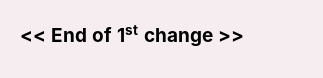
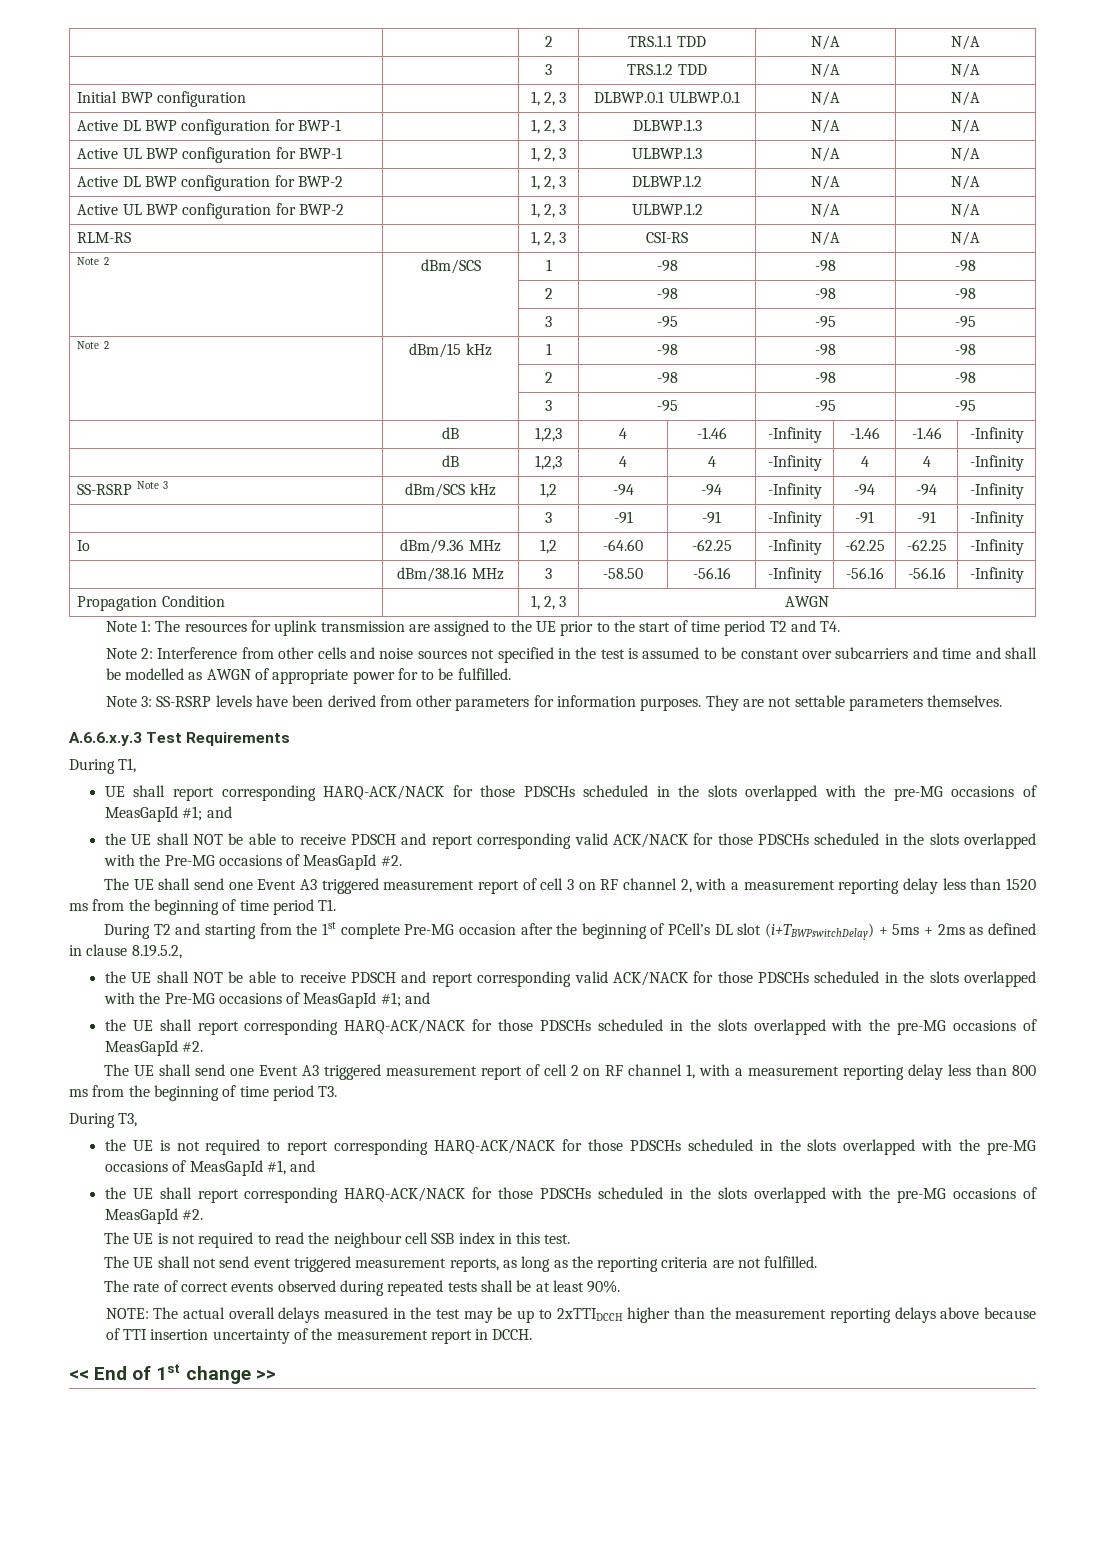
(20, 36) none -> [544,36,553,47] [628,35,706,47] [811,35,840,50] [951,35,980,50] [545,64,552,75] [627,63,707,75] [811,63,840,78] [951,63,980,78] [77,91,246,107] [530,91,567,106] [594,91,740,103] [811,91,840,106] [951,91,980,106] [77,119,341,135] [530,119,567,134] [632,119,702,131] [811,119,840,134] [951,119,980,134] [77,147,342,163] [530,147,567,162] [632,147,702,159] [811,147,840,162] [951,147,980,162] [77,175,343,191] [530,175,567,190] [632,175,702,187] [811,175,840,190] [951,175,980,190] [77,203,344,219] [530,203,567,218] [631,203,703,215] [811,203,840,218] [951,203,980,218] [77,232,132,243] [530,231,567,246] [646,232,688,243] [811,231,840,246] [951,231,980,246] [77,257,109,265] [420,259,481,274] [545,259,552,271] [656,260,678,272] [815,260,836,272] [955,260,976,272] [544,288,553,299] [656,288,678,300] [815,288,836,300] [955,288,976,300] [545,316,552,327] [656,316,678,328] [815,316,836,328] [955,316,976,328] [77,341,109,349] [409,343,492,358] [545,343,552,355] [656,344,678,356] [815,344,836,356] [955,344,976,356] [544,372,553,383] [656,372,678,384] [815,372,836,384] [955,372,976,384] [545,400,552,411] [656,400,678,412] [815,400,836,412] [955,400,976,412] [442,427,460,439] [535,427,562,442] [619,428,627,439] [696,427,727,439] [767,427,822,443] [849,427,880,439] [911,427,942,439] [969,427,1024,443] [442,455,460,467] [535,455,562,470] [619,456,627,467] [707,456,716,467] [767,455,822,471] [860,456,869,467] [922,456,931,467] [969,455,1024,471] [77,481,168,495] [405,483,496,498] [540,483,557,498] [612,484,634,496] [701,484,722,496] [767,483,822,499] [854,484,875,496] [916,484,937,496] [969,483,1024,499] [545,512,552,523] [613,511,633,524] [702,511,721,524] [767,511,822,527] [855,511,874,524] [917,511,936,524] [969,511,1024,527] [77,540,91,551] [400,539,501,554] [540,539,557,554] [603,539,643,551] [691,539,732,551] [767,539,822,555] [844,539,885,551] [906,539,947,551] [969,539,1024,555] [397,567,504,582] [545,568,552,579] [603,568,643,579] [692,567,731,579] [767,567,822,583] [845,567,884,579] [907,567,946,579] [969,567,1024,583] [77,595,225,611] [530,595,567,610] [785,596,829,607] [105,620,841,636] [105,647,1038,663] [105,668,511,684] [105,695,1003,711] [69,732,291,746] [69,758,137,774] [104,785,1037,801] [104,806,232,822] [104,833,1037,849] [103,854,402,870] [104,878,1036,894] [69,899,337,915] [104,922,1036,940] [69,944,182,959] [104,971,1037,987] [103,992,431,1008] [104,1019,1037,1035] [104,1040,204,1056] [104,1064,1037,1080] [69,1085,338,1101] [69,1113,138,1128] [104,1139,1036,1155] [104,1160,316,1176] [104,1187,1037,1203] [104,1208,204,1224] [104,1232,571,1248] [104,1256,818,1272] [104,1280,621,1296] [105,1307,1037,1323] [105,1328,533,1344] | | 2 | TRS.1.1 TDD | N/A | N/A // | | 3 | TRS.1.2 TDD | N/A | N/A // Initial BWP configuration | | 1, 2, 3 | DLBWP.0.1 ULBWP.0.1 | N/A | N/A // Active DL BWP configuration for BWP-1 | | 1, 2, 3 | DLBWP.1.3 | N/A | N/A // Active UL BWP configuration for BWP-1 | | 1, 2, 3 | ULBWP.1.3 | N/A | N/A // Active DL BWP configuration for BWP-2 | | 1, 2, 3 | DLBWP.1.2 | N/A | N/A // Active UL BWP configuration for BWP-2 | | 1, 2, 3 | ULBWP.1.2 | N/A | N/A // RLM-RS | | 1, 2, 3 | CSI-RS | N/A | N/A // Note 2 | dBm/SCS | 1 | -98 | -98 | -98 // | | 2 | -98 | -98 | -98 // | | 3 | -95 | -95 | -95 // Note 2 | dBm/15 kHz | 1 | -98 | -98 | -98 // | | 2 | -98 | -98 | -98 // | | 3 | -95 | -95 | -95 // | dB | 1,2,3 | 4 | -1.46 | -Infinity | -1.46 | -1.46 | -Infinity // | dB | 1,2,3 | 4 | 4 | -Infinity | 4 | 4 | -Infinity // SS-RSRP Note 3 | dBm/SCS kHz | 1,2 | -94 | -94 | -Infinity | -94 | -94 | -Infinity // | | 3 | -91 | -91 | -Infinity | -91 | -91 | -Infinity // Io | dBm/9.36 MHz | 1,2 | -64.60 | -62.25 | -Infinity | -62.25 | -62.25 | -Infinity // | dBm/38.16 MHz | 3 | -58.50 | -56.16 | -Infinity | -56.16 | -56.16 | -Infinity // Propagation Condition | | 1, 2, 3 | AWGN // Note 1: The resources for uplink transmission are assigned to the UE prior to the start of time period T2 and T4. // Note 2: Interference from other cells and noise sources not specified in the test is assumed to be constant over subcarriers and time and shall be modelled as AWGN of appropriate power for to be fulfilled. // Note 3: SS-RSRP levels have been derived from other parameters for information purposes. They are not settable parameters themselves. // A.6.6.x.y.3 Test Requirements // During T1, // UE shall report corresponding HARQ-ACK/NACK for those PDSCHs scheduled in the slots overlapped with the pre-MG occasions of MeasGapId #1; and // the UE shall NOT be able to receive PDSCH and report corresponding valid ACK/NACK for those PDSCHs scheduled in the slots overlapped with the Pre-MG occasions of MeasGapId #2. // The UE shall send one Event A3 triggered measurement report of cell 3 on RF channel 2, with a measurement reporting delay less than 1520 ms from the beginning of time period T1. // During T2 and starting from the 1st complete Pre-MG occasion after the beginning of PCell’s DL slot (i+TBWPswitchDelay) + 5ms + 2ms as defined in clause 8.19.5.2, // the UE shall NOT be able to receive PDSCH and report corresponding valid ACK/NACK for those PDSCHs scheduled in the slots overlapped with the Pre-MG occasions of MeasGapId #1; and // the UE shall report corresponding HARQ-ACK/NACK for those PDSCHs scheduled in the slots overlapped with the pre-MG occasions of MeasGapId #2. // The UE shall send one Event A3 triggered measurement report of cell 2 on RF channel 1, with a measurement reporting delay less than 800 ms from the beginning of time period T3. // During T3, // the UE is not required to report corresponding HARQ-ACK/NACK for those PDSCHs scheduled in the slots overlapped with the pre-MG occasions of MeasGapId #1, and // the UE shall report corresponding HARQ-ACK/NACK for those PDSCHs scheduled in the slots overlapped with the pre-MG occasions of MeasGapId #2. // The UE is not required to read the neighbour cell SSB index in this test. // The UE shall not send event triggered measurement reports, as long as the reporting criteria are not fulfilled. // The rate of correct events observed during repeated tests shall be at least 90%. // NOTE: The actual overall delays measured in the test may be up to 2xTTIDCCH higher than the measurement reporting delays above because of TTI insertion uncertainty of the measurement report in DCCH. //

